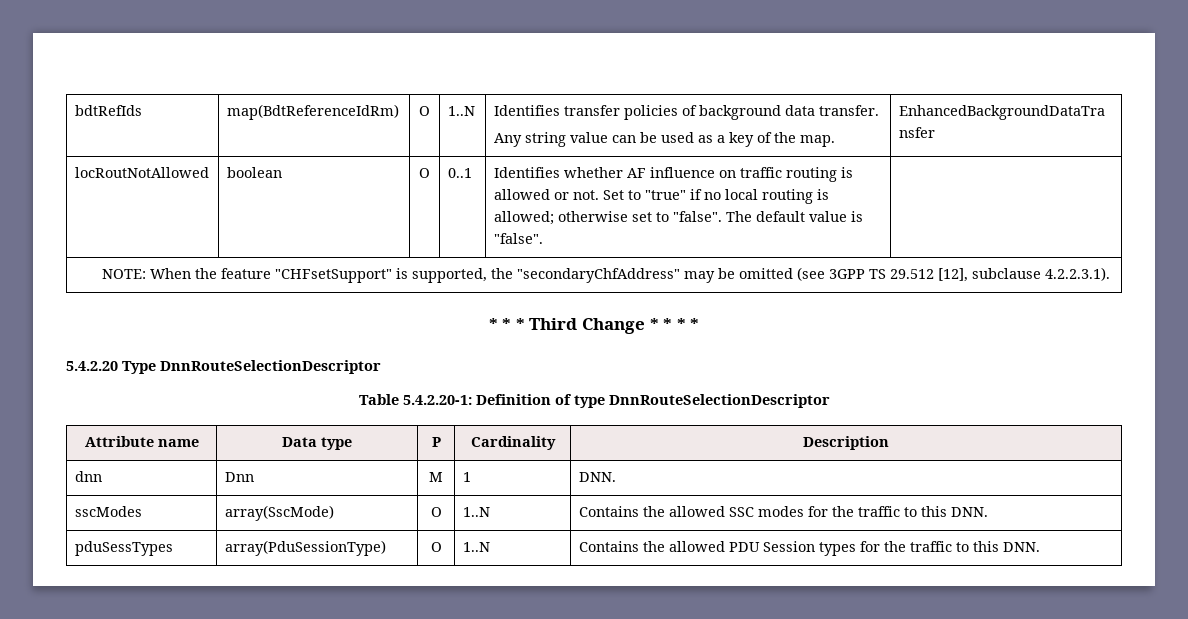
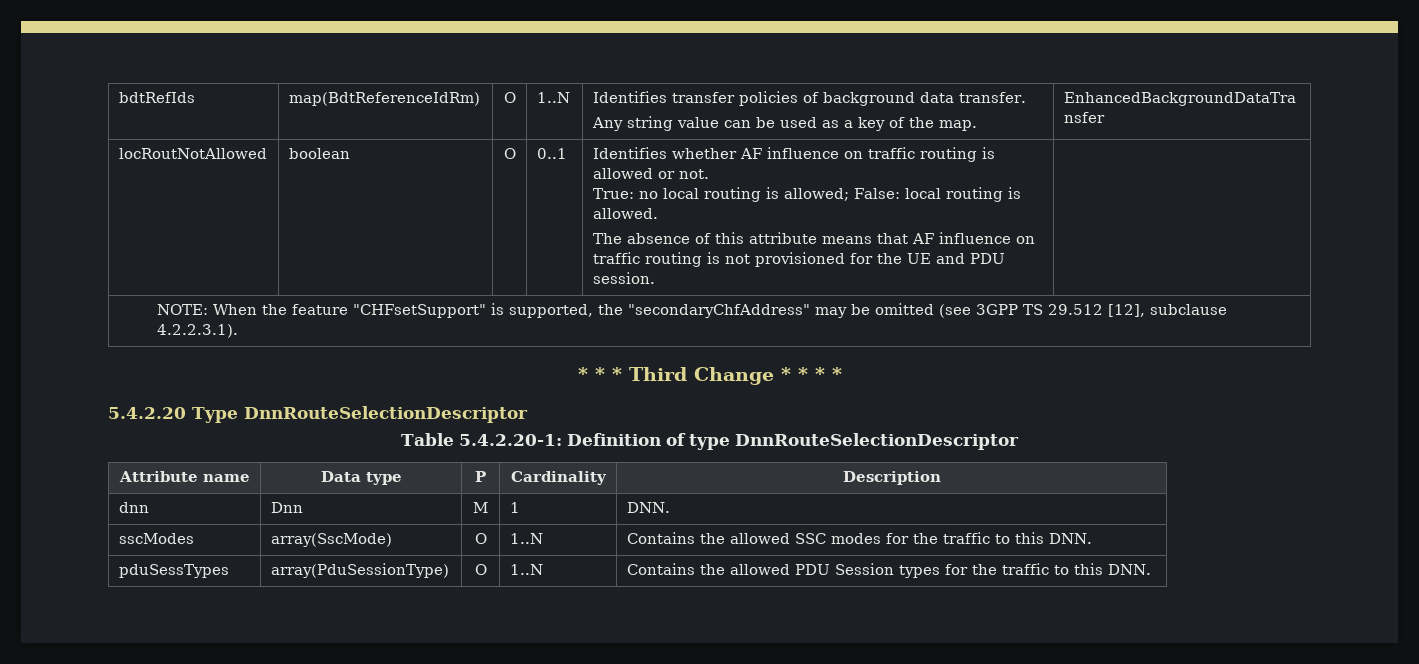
[602,189,702,200] Set to "true" if -> [592,188,634,199] // True:
[557,211,863,222] [493,233,543,244] otherwise set to "false". The default value is "false". -> [853,187,1021,202] [592,208,658,219] [592,232,1035,244] [592,252,1005,267] [592,272,655,284] False: local routing is allowed. // The absence of this attribute means that AF influence on traffic routing is not provisioned for the UE and PDU session.

